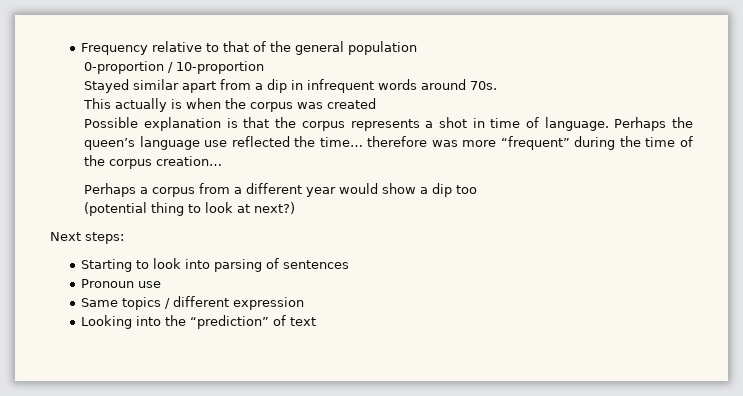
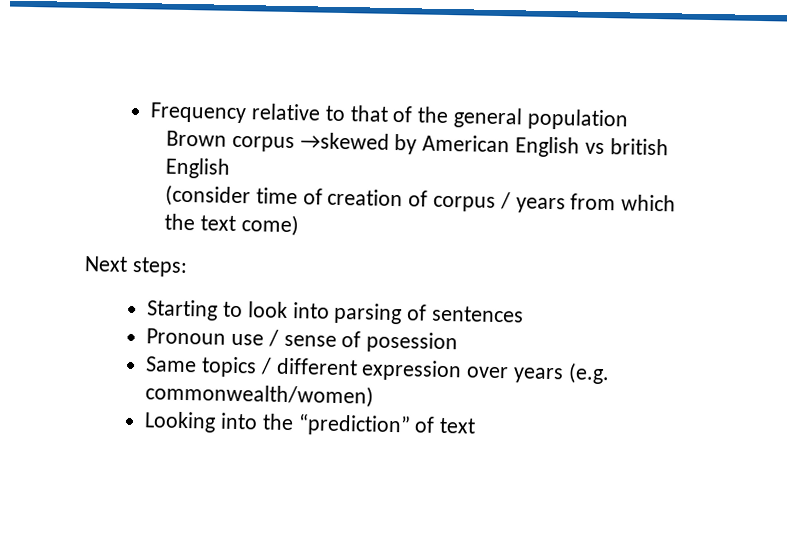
[84,61,265,74] [84,79,498,93] [83,98,377,112] [84,117,693,131] [84,136,694,150] [84,155,223,169] [84,183,478,197] [84,202,296,216] 0-proportion / 10-proportion // Stayed similar apart from a dip in infrequent words around 70s. // This actually is when the corpus was created // Possible explanation is that the corpus represents a shot in time of language. Perhaps the queen’s language use reflected the time… therefore was more “frequent” during the time of the corpus creation… // Perhaps a corpus from a different year would show a dip too // (potential thing to look at next?) -> [165,130,669,158] [164,157,231,179] [164,184,677,214] [163,213,299,237] Brown corpus →skewed by American English vs british English // (consider time of creation of corpus / years from which the text come)
(161, 284) none -> [267,329,459,354] / sense of posession
(304, 303) none -> [466,362,610,385] [145,382,375,408] over years (e.g. commonwealth/women)

